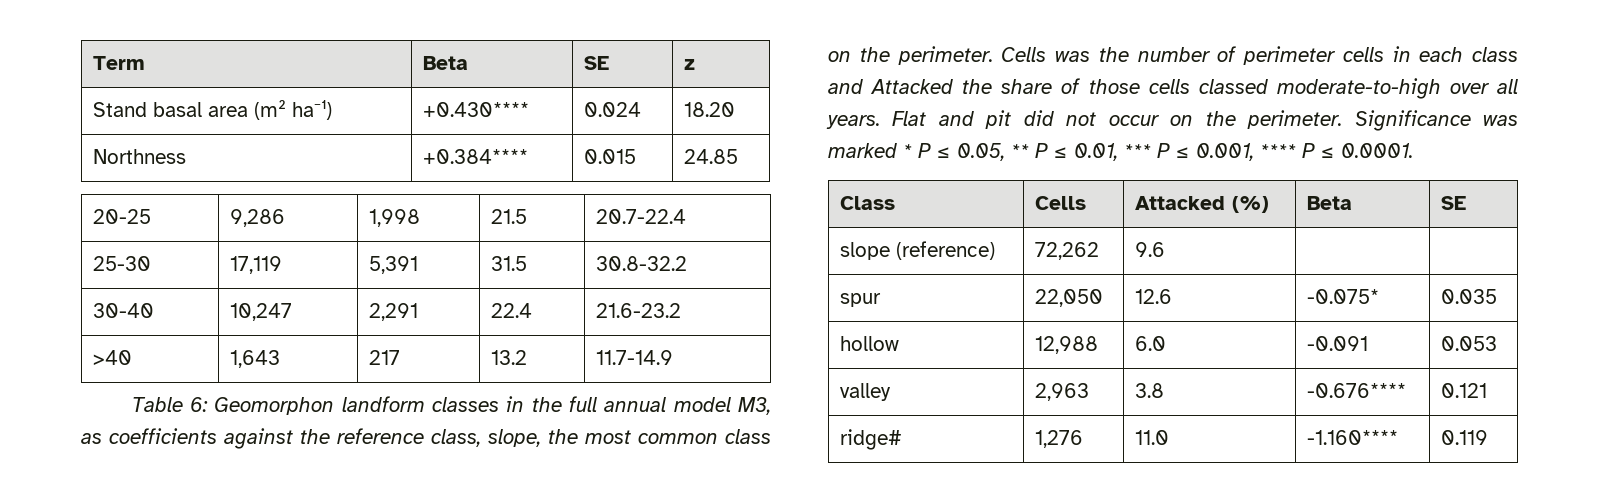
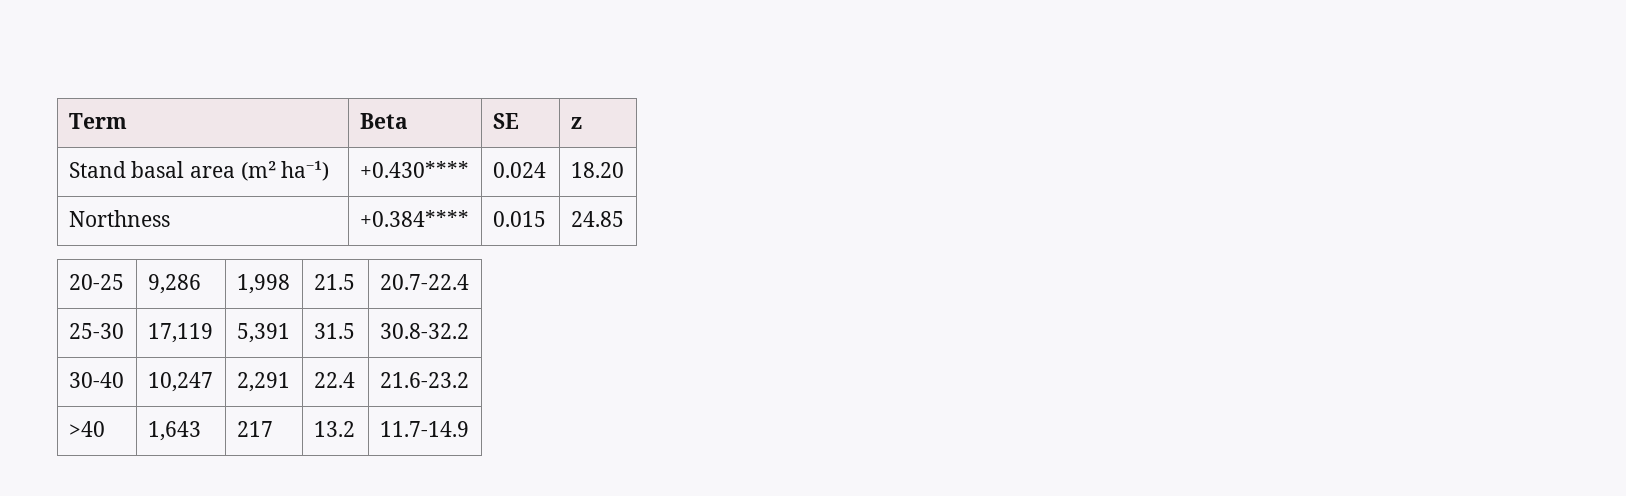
[131,396,771,415] [81,428,771,449] [828,46,1518,65] [828,78,1518,99] [826,110,1518,131] [828,143,1413,161] [840,196,896,210] [1035,196,1087,210] [1135,196,1270,213] [1307,196,1353,210] [1441,196,1467,210] [840,241,996,260] [1035,242,1100,260] [1135,242,1166,257] [840,293,882,307] [1035,289,1104,307] [1135,289,1173,304] [1307,289,1380,304] [1441,289,1498,304] [840,336,900,351] [1035,336,1099,354] [1135,336,1167,351] [1307,336,1369,351] [1441,336,1498,351] [840,383,892,401] [1035,383,1090,401] [1135,383,1165,398] [1307,383,1407,398] [1441,383,1488,398] [840,429,903,450] [1035,430,1084,448] [1135,430,1170,445] [1307,430,1399,445] [1441,430,1489,445] // Table 6: Geomorphon landform classes in the full annual model M3, as coefficients against the reference class, slope, the most common class on the perimeter. Cells was the number of perimeter cells in each class and Attacked the share of those cells classed moderate-to-high over all years. Flat and pit did not occur on the perimeter. Significance was marked * P ≤ 0.05, ** P ≤ 0.01, *** P ≤ 0.001, **** P ≤ 0.0001. // Class | Cells | Attacked (%) | Beta | SE // slope (reference) | 72,262 | 9.6 | | // spur | 22,050 | 12.6 | -0.075* | 0.035 // hollow | 12,988 | 6.0 | -0.091 | 0.053 // valley | 2,963 | 3.8 | -0.676**** | 0.121 // ridge# | 1,276 | 11.0 | -1.160**** | 0.119 -> (469, 429) none

